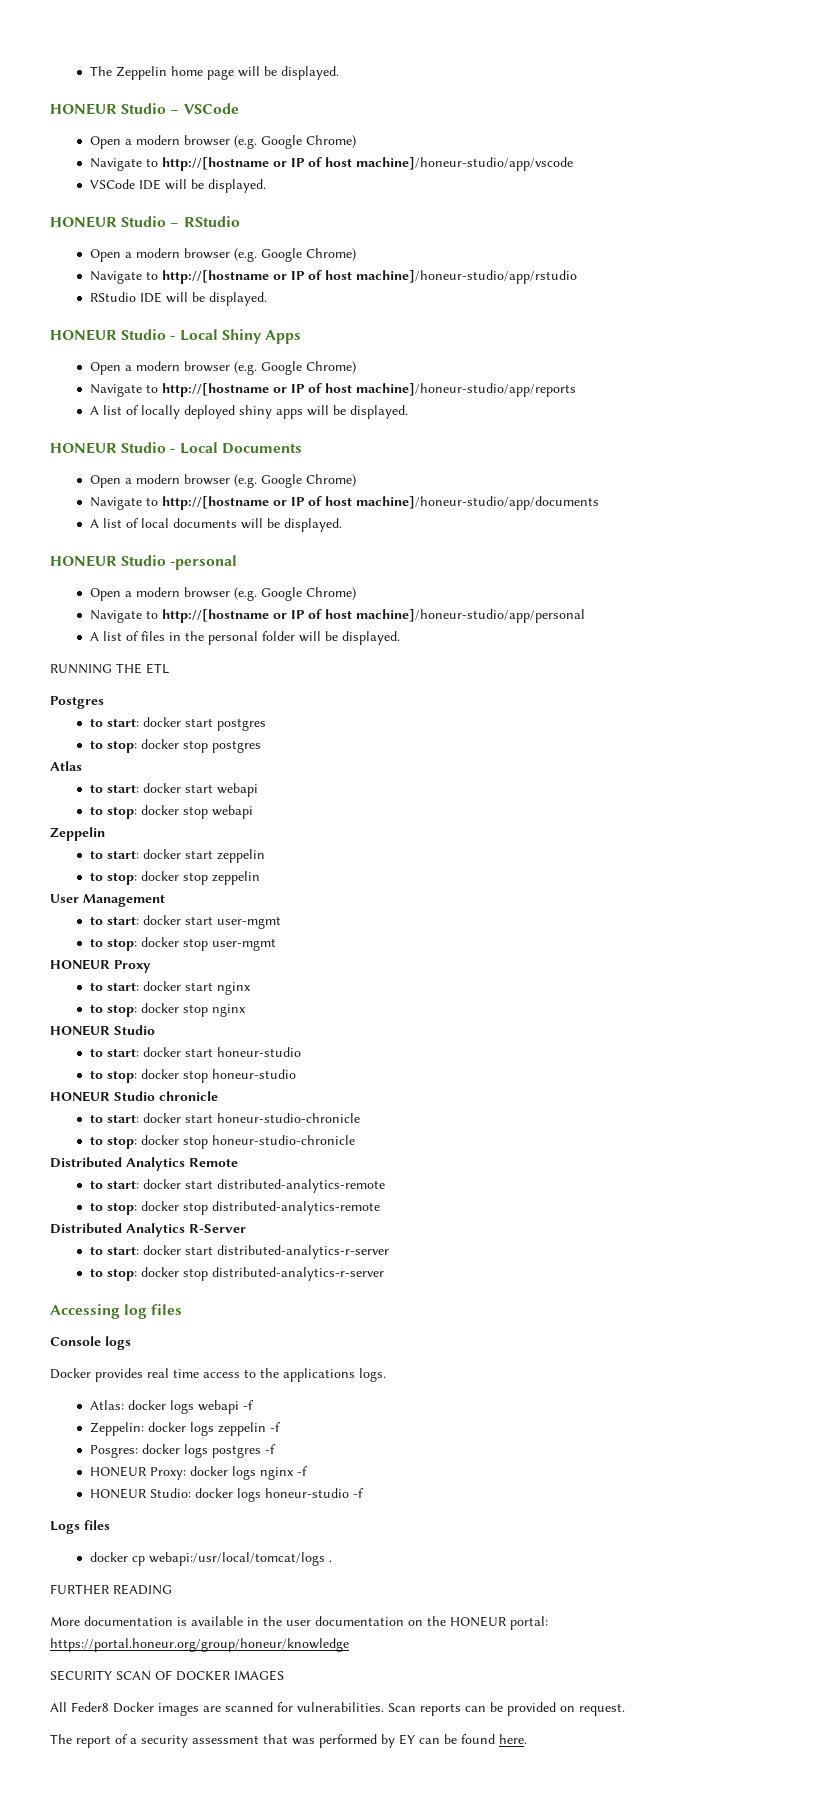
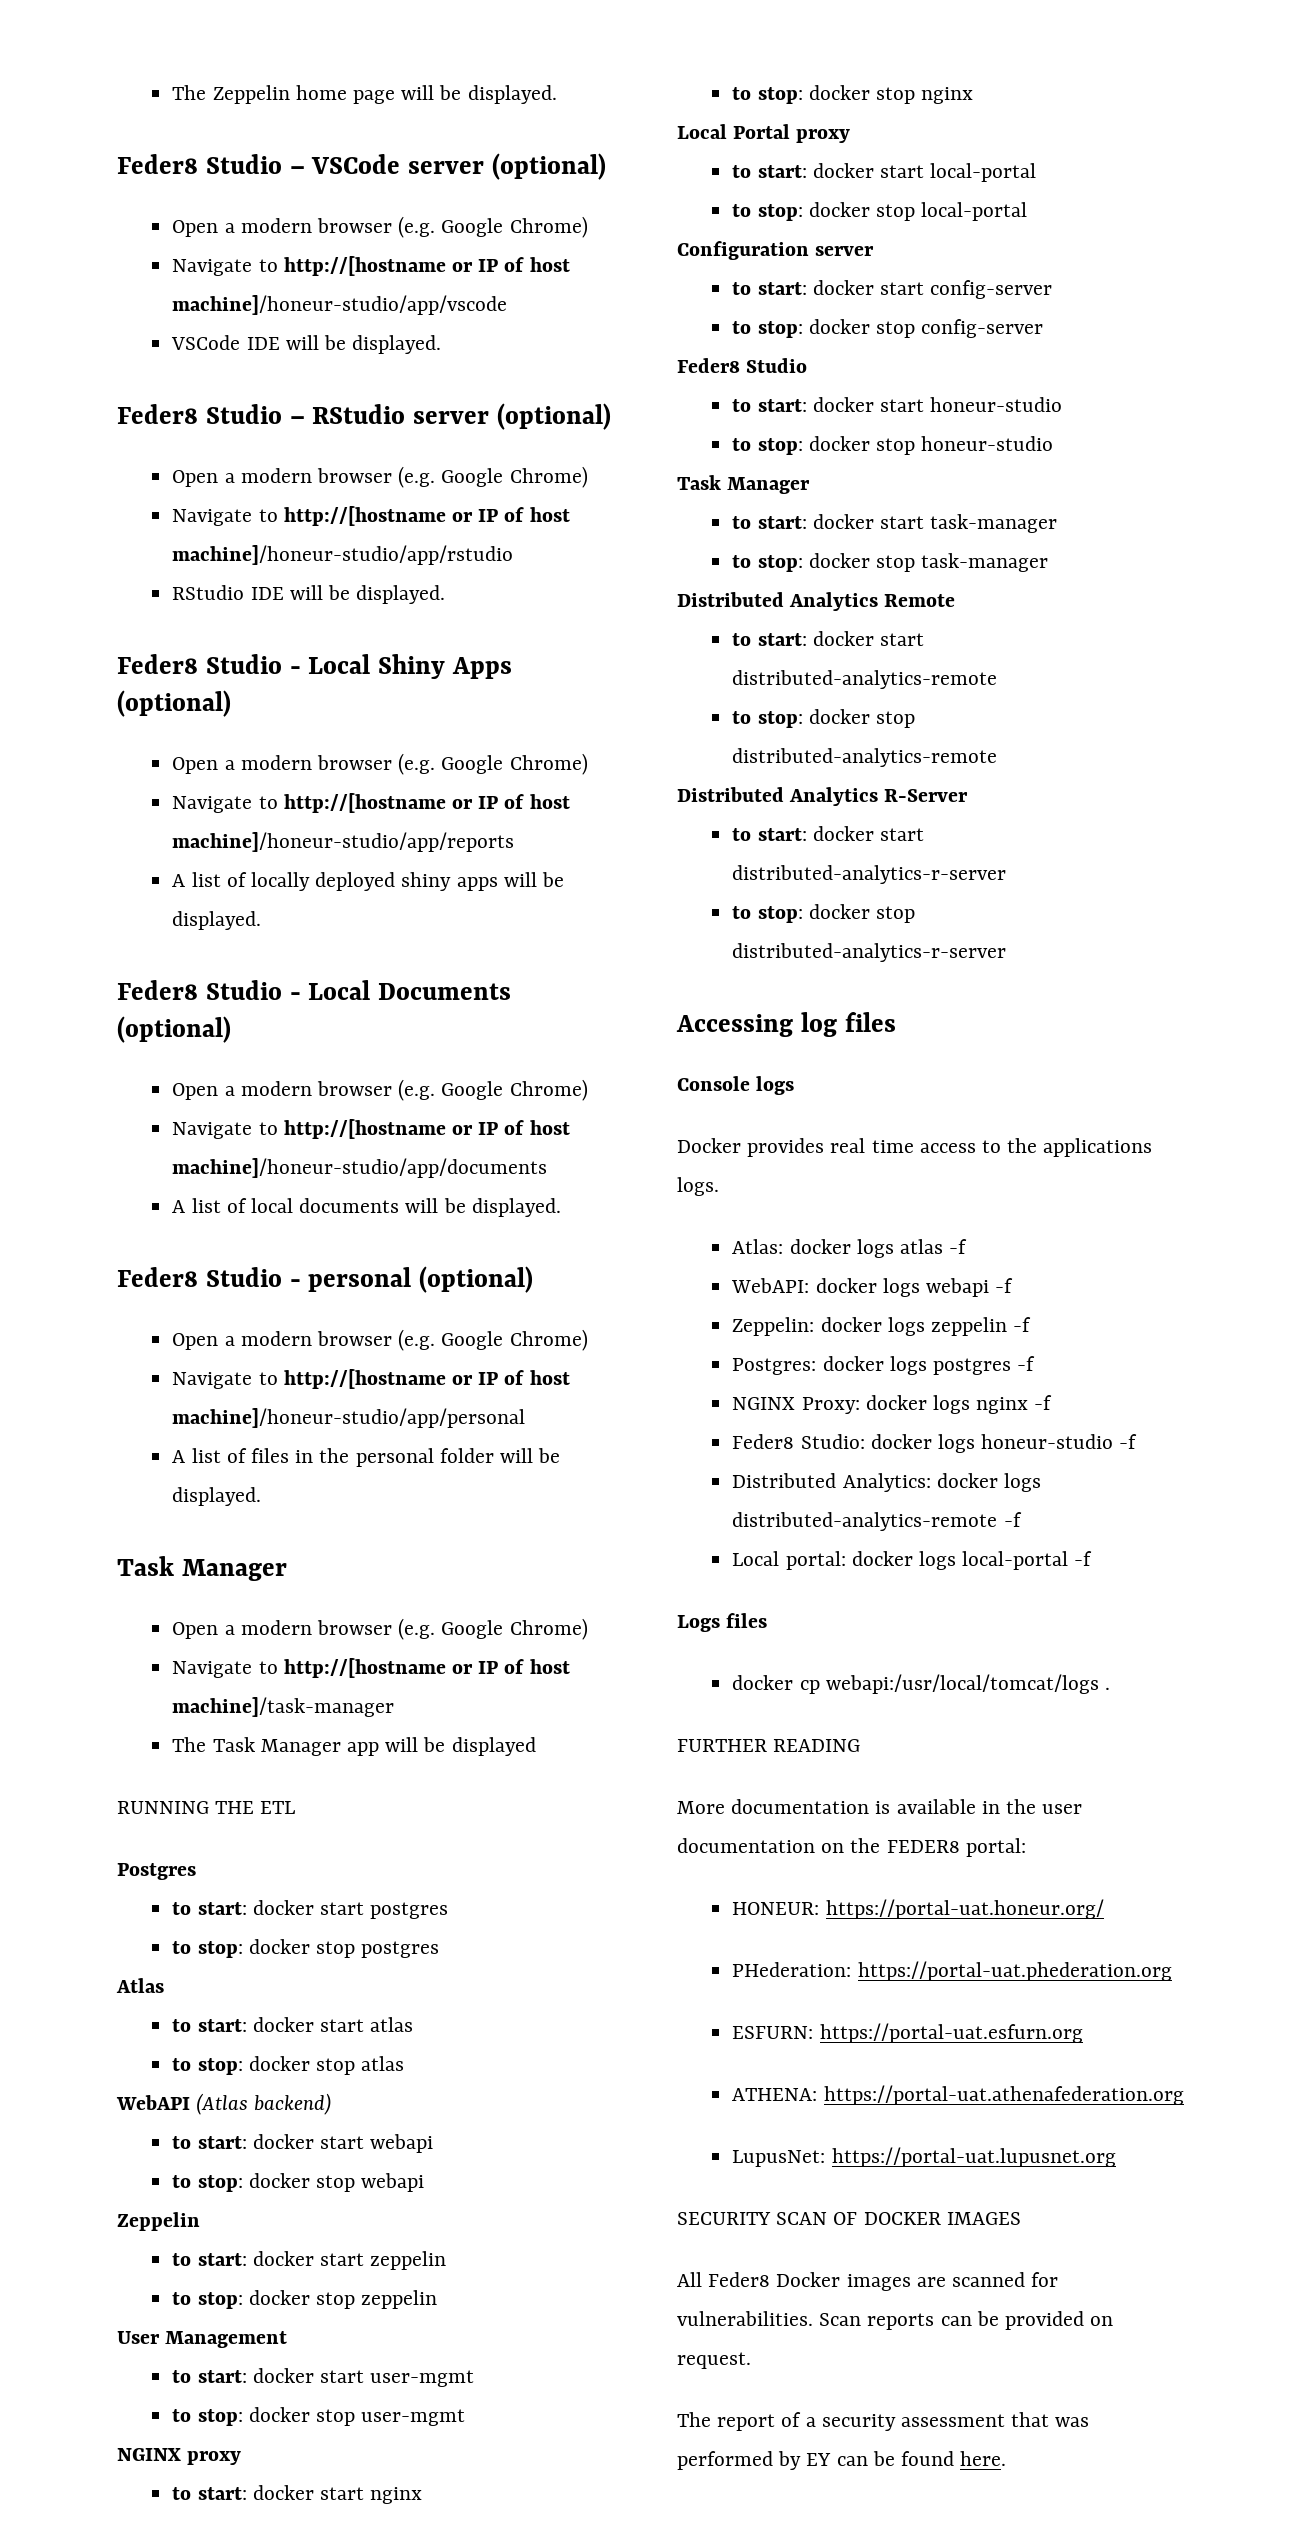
[50,103,117,115] HONEUR -> [117,154,198,174] Feder8
(239, 108) none -> [408,153,607,180] server (optional)
[50,216,117,228] HONEUR -> [117,404,198,424] Feder8
(240, 221) none -> [413,403,612,430] server (optional)
[50,329,117,341] HONEUR -> [117,654,198,674] Feder8
(301, 337) none -> [117,690,231,717] (optional)
[50,442,117,454] HONEUR -> [117,980,198,1000] Feder8
(302, 448) none -> [117,1016,231,1043] (optional)
[50,555,238,570] HONEUR Studio -personal -> [117,1266,534,1293] Feder8 Studio - personal (optional)
(400, 638) none -> [117,1556,287,1581] [172,1618,588,1640] [172,1658,570,1678] [172,1697,395,1717] [172,1737,536,1756] // Task Manager // Open a modern browser (e.g. Google Chrome) // Navigate to http://[hostname or IP of host machine]/task-manager // The Task Manager app will be displayed
(82, 766) none -> [172,2017,414,2032] [172,2056,405,2075] [116,2093,332,2115] // to start: docker start atlas // to stop: docker stop atlas // WebAPI (Atlas backend)
[50,959,151,973] HONEUR Proxy -> [117,2448,242,2465] NGINX proxy
[50,1025,110,1036] HONEUR -> [677,124,851,143] [732,163,1037,182] [732,202,1028,221] [677,241,875,260] [732,280,1053,299] [732,319,1044,338] [677,358,740,373] Local Portal proxy // to start: docker start local-portal // to stop: docker stop local-portal // Configuration server // to start: docker start config-server // to stop: docker stop config-server // Feder8
[50,1091,218,1102] [89,1113,360,1123] [89,1135,355,1149] HONEUR Studio chronicle // to start: docker start honeur-studio-chronicle // to stop: docker stop honeur-studio-chronicle -> [677,475,811,494] [732,514,1058,533] [732,553,1049,572] Task Manager // to start: docker start task-manager // to stop: docker stop task-manager
(194, 1407) none -> [900,1239,968,1254] [731,1278,920,1297] atlas -f // WebAPI: docker logs
[89,1445,138,1458] Posgres: -> [732,1358,817,1375] Postgres:
[89,1466,147,1477] HONEUR -> [732,1397,796,1410] NGINX
[89,1488,147,1499] HONEUR -> [732,1434,795,1449] Feder8
(364, 1493) none -> [732,1473,1042,1492] [732,1512,1022,1531] [732,1551,1093,1570] // Distributed Analytics: docker logs distributed-analytics-remote -f // Local portal: docker logs local-portal -f
[450,1616,548,1630] [50,1638,349,1652] HONEUR portal: https://portal.honeur.org/group/honeur/knowledge -> [886,1838,1026,1857] [732,1899,1104,1919] [732,1961,1172,1981] [732,2023,1083,2043] [732,2085,1184,2105] [732,2147,1116,2167] FEDER8 portal: // HONEUR: https://portal-uat.honeur.org/ // PHederation: https://portal-uat.phederation.org // ESFURN: https://portal-uat.esfurn.org // ATHENA: https://portal-uat.athenafederation.org // LupusNet: https://portal-uat.lupusnet.org

